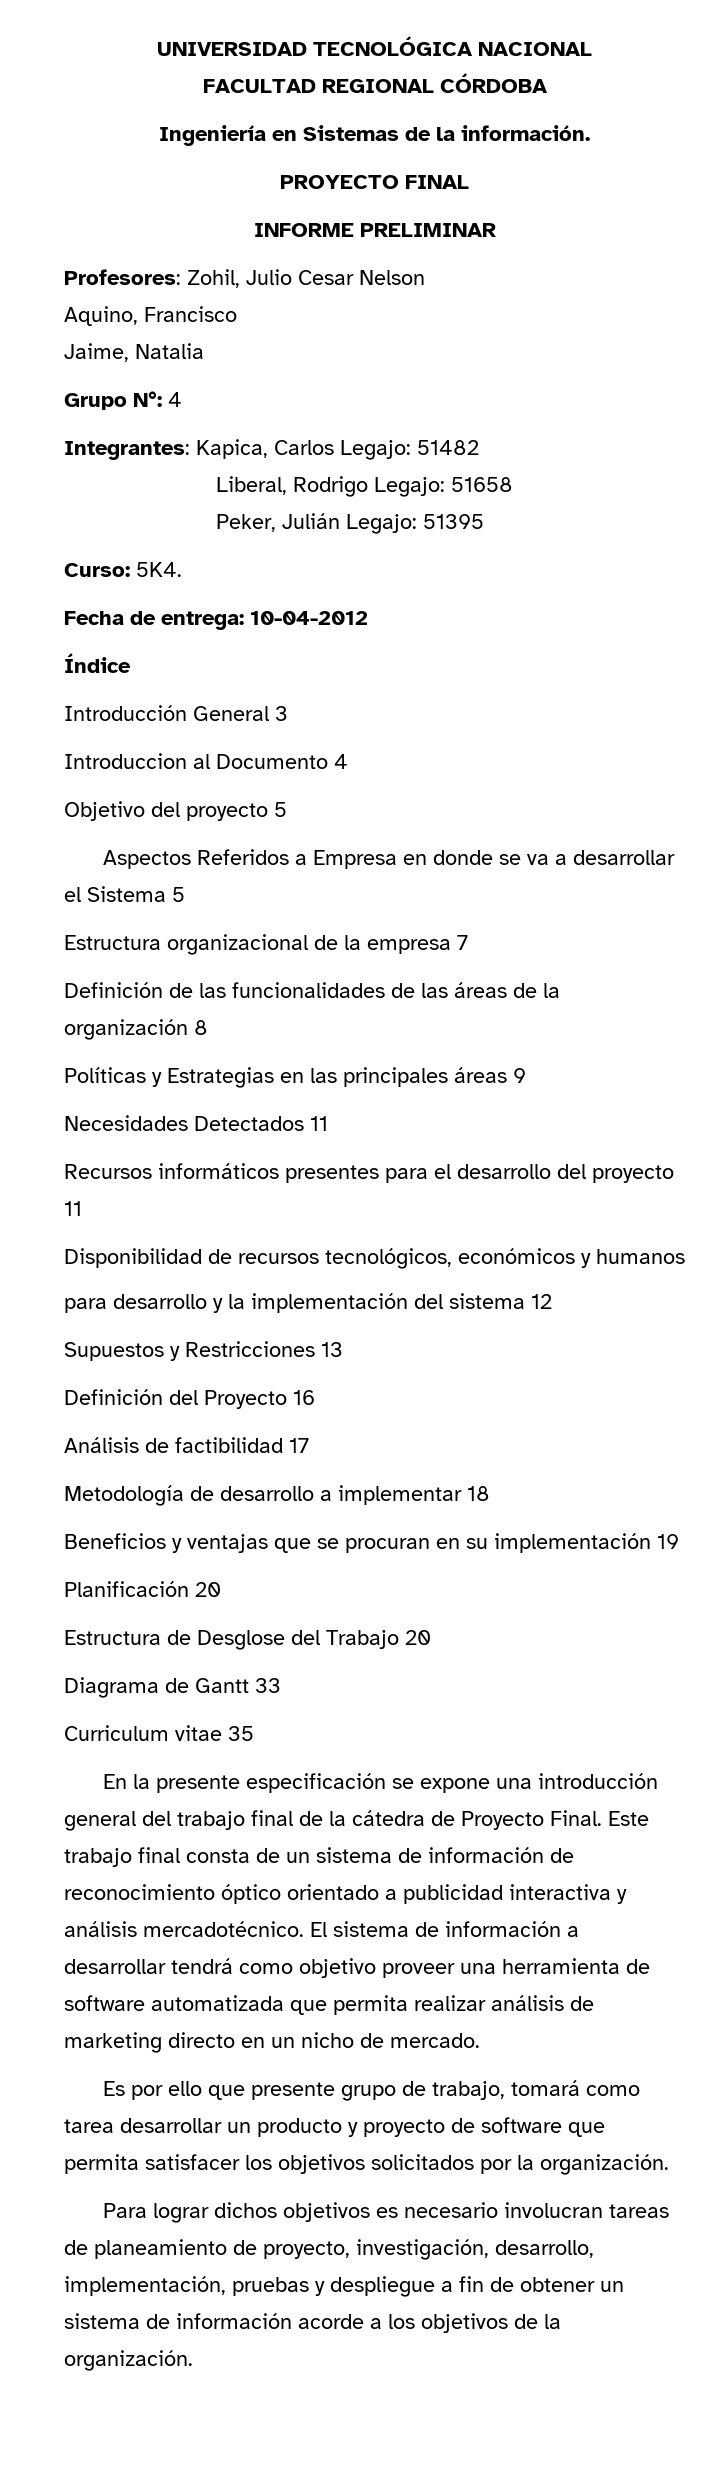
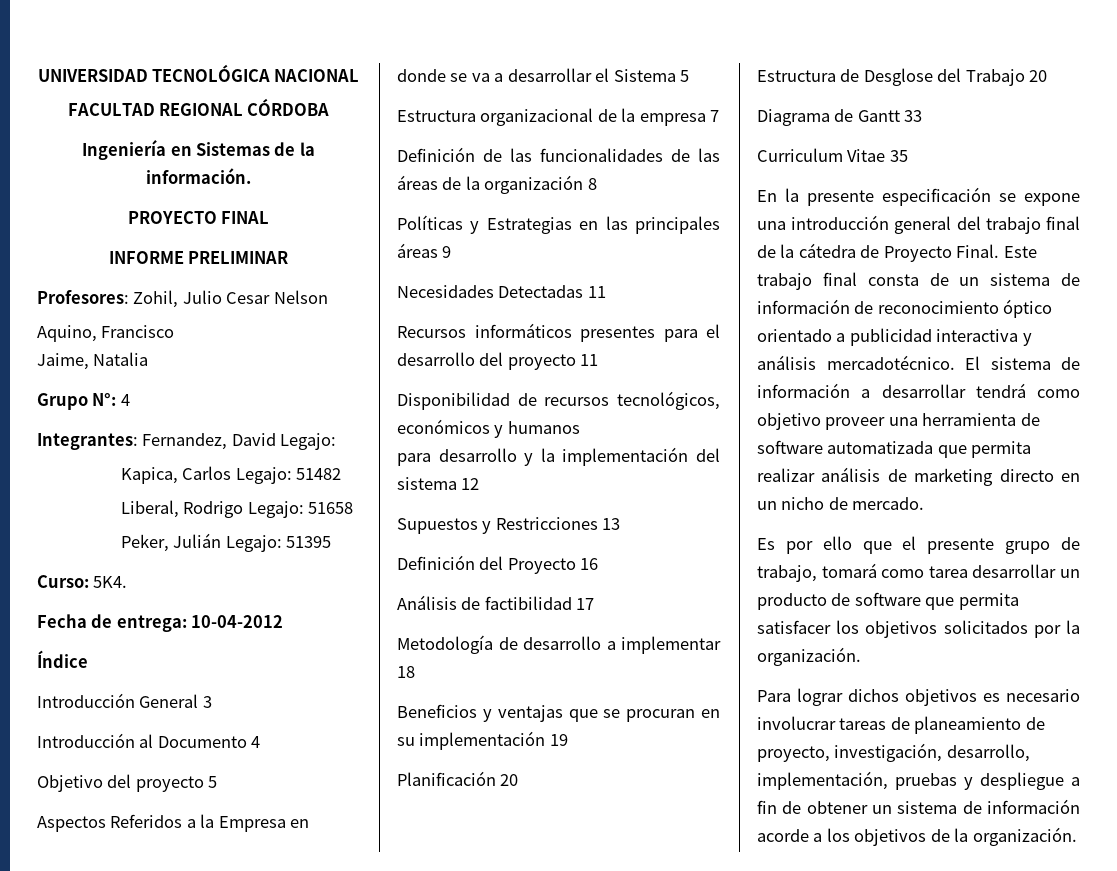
(190, 450) none -> [142,433,337,450] Fernandez, David Legajo: //
[64,753,187,769] Introduccion -> [37,733,135,748] Introducción
(307, 859) none -> [200,814,215,828] la
[194,1116,304,1131] Detectados -> [498,285,584,298] Detectadas
[175,1725,222,1741] vitae -> [847,149,886,162] Vitae
(245, 2092) none -> [902,536,917,550] el
[348,2119,445,2137] y proyecto -> (827, 601) none
[503,2202,603,2218] involucran -> [757,716,836,730] involucrar

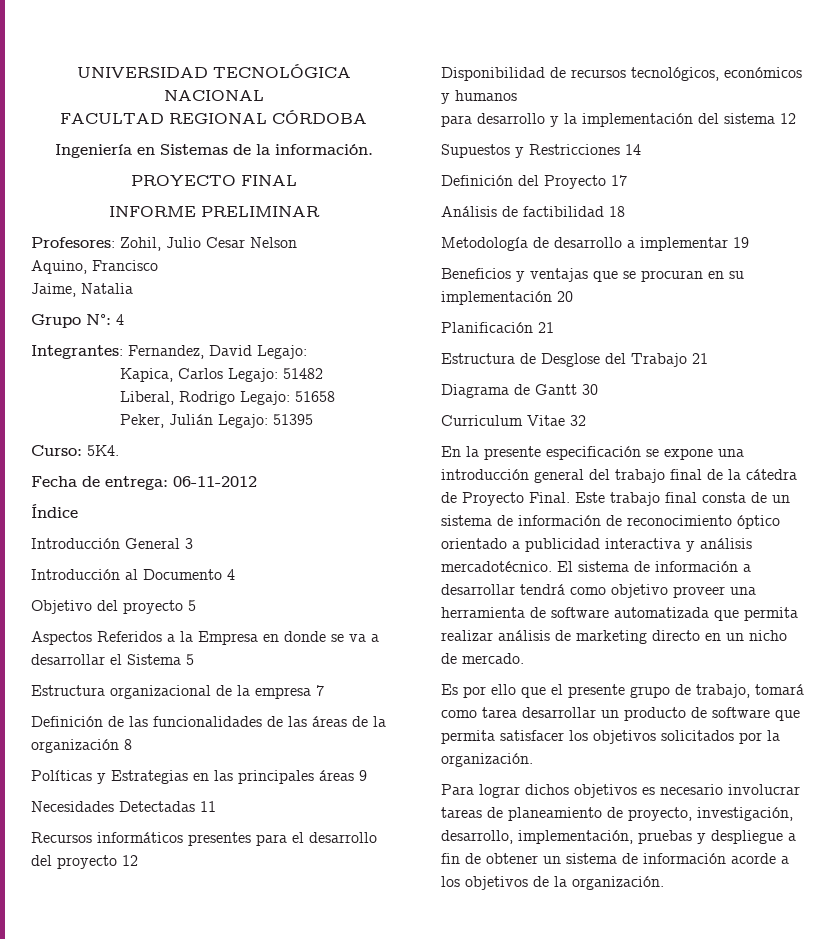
[191,615,284,628] 10-04-2012 -> [173,476,257,487] 06-11-2012
[580,354,599,366] 11 -> [122,855,138,866] 12
[602,518,621,530] 13 -> [625,144,641,155] 14
[580,558,599,570] 16 -> [611,175,627,186] 17
[576,598,595,610] 17 -> [609,206,625,217] 18
[397,666,415,678] 18 -> [733,237,749,248] 19
[549,734,568,746] 19 -> [557,291,573,302] 20
[500,774,519,786] 20 -> [538,322,554,333] 21
[1029,70,1048,82] 20 -> [692,353,708,364] 21
[904,110,923,122] 33 -> [582,384,598,395] 30
[889,150,908,162] 35 -> [570,415,586,426] 32

